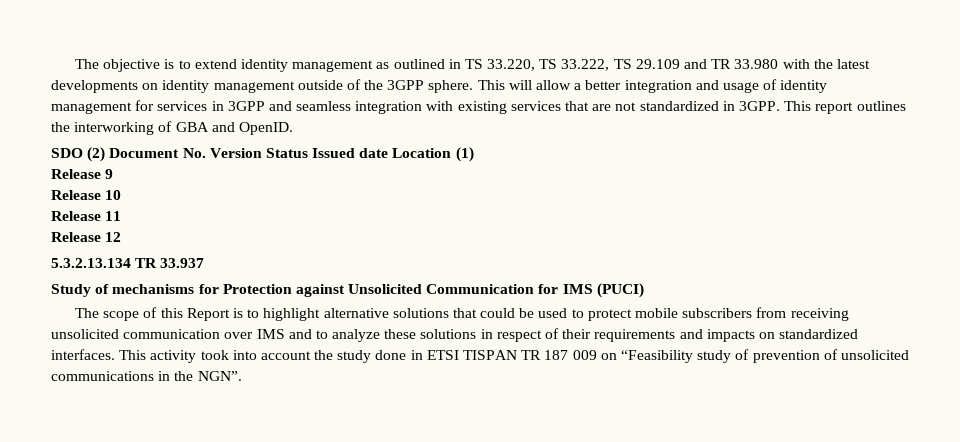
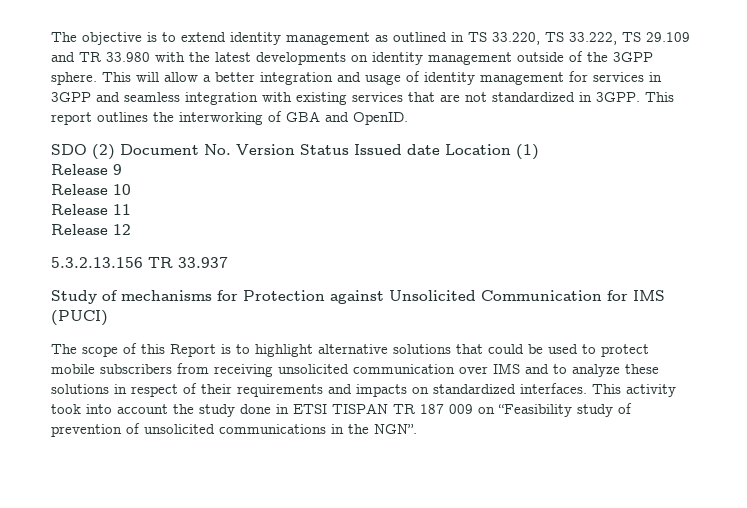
[51,258,131,268] 5.3.2.13.134 -> [51,257,143,268] 5.3.2.13.156

